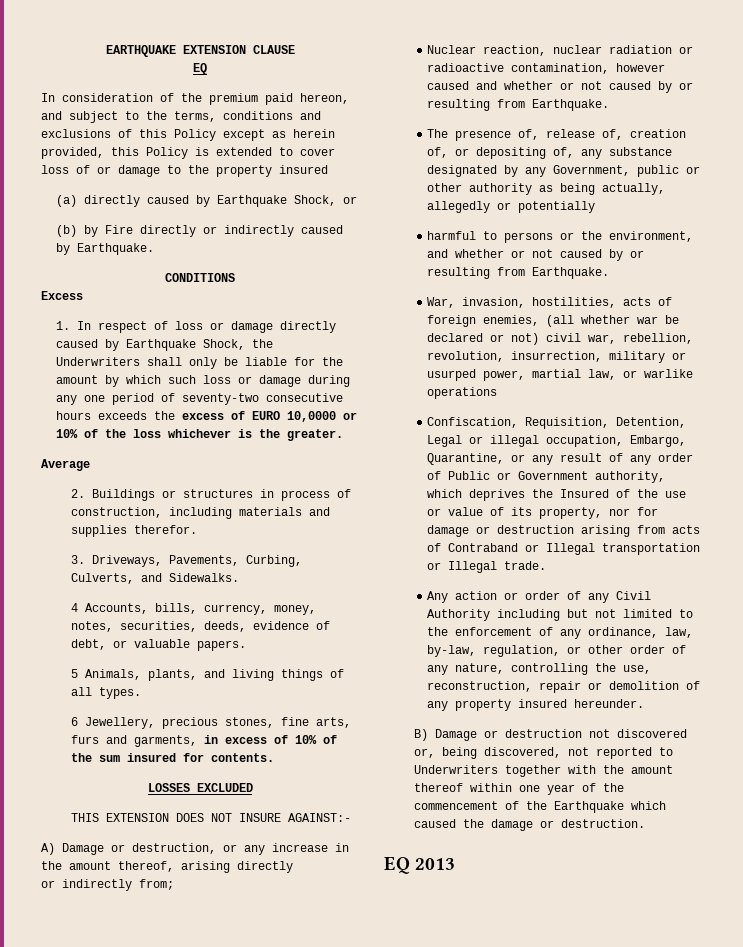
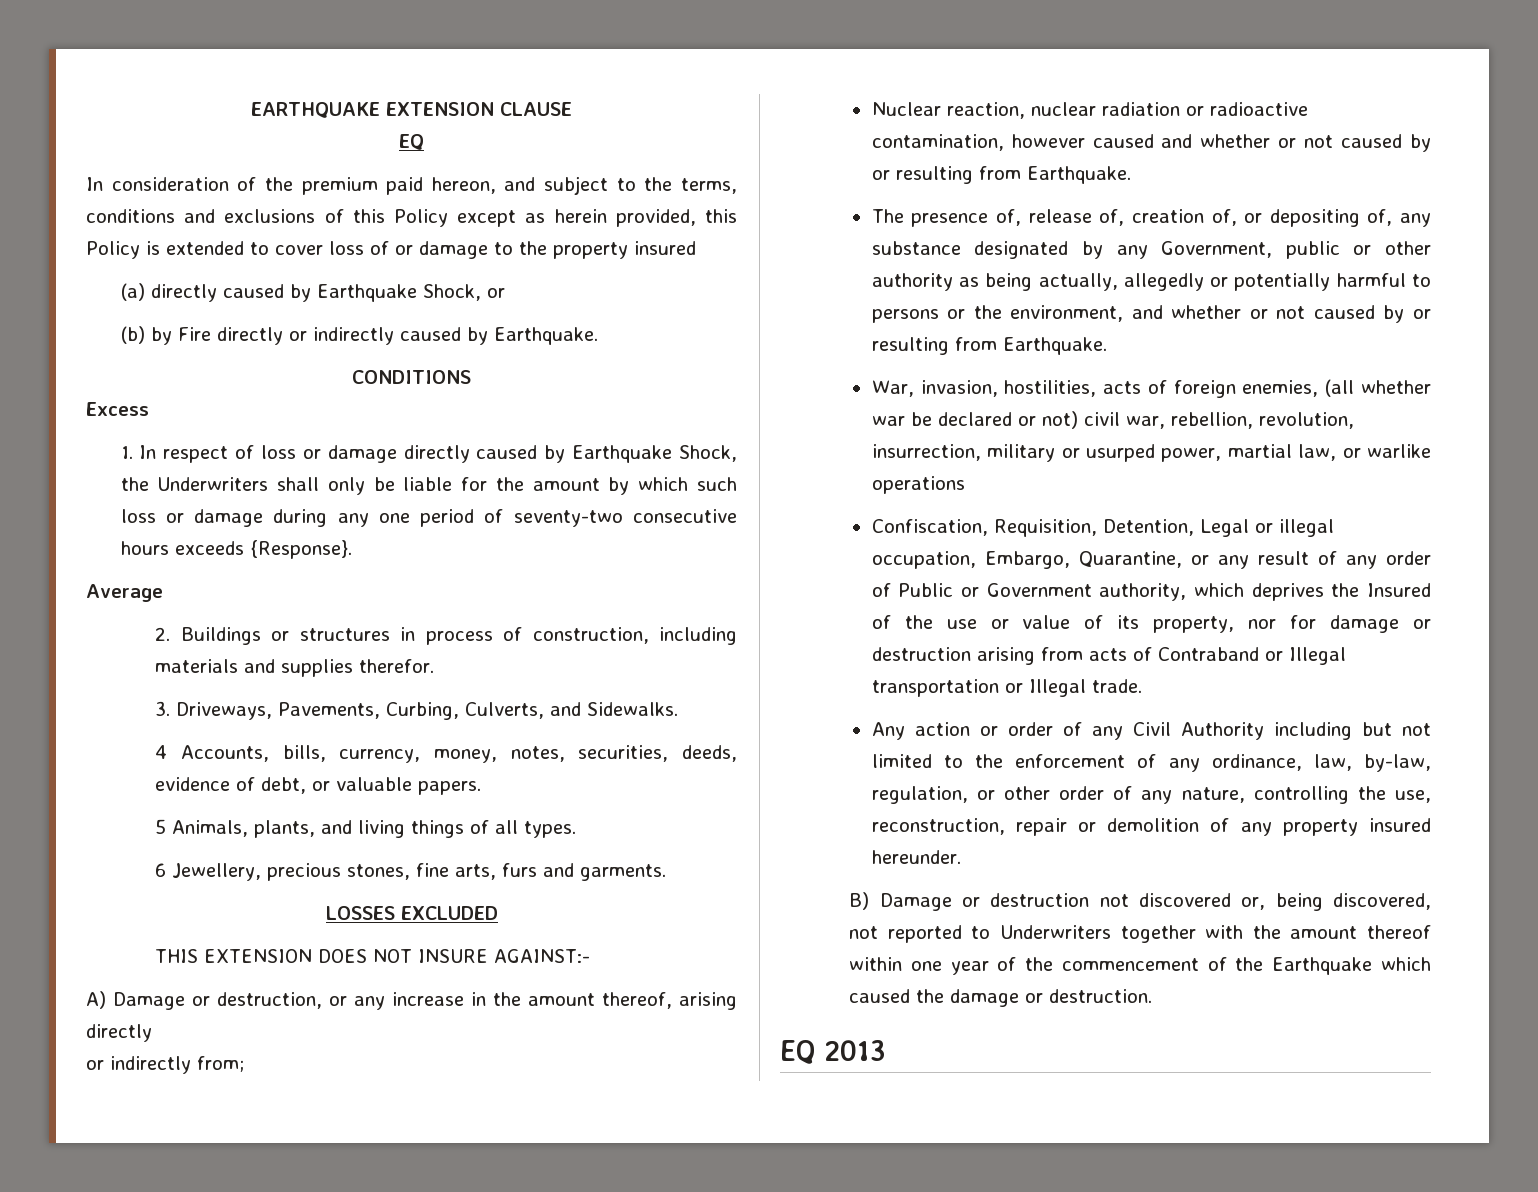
[154,411,358,422] [56,429,344,441] the excess of EURO 10,0000 or 10% of the loss whichever is the greater. -> [249,540,352,559] {Response}.
[134,735,338,747] [71,753,275,762] garments, in excess of 10% of the sum insured for contents. -> [580,864,667,881] garments.
(596, 207) // -> (1331, 282) none

